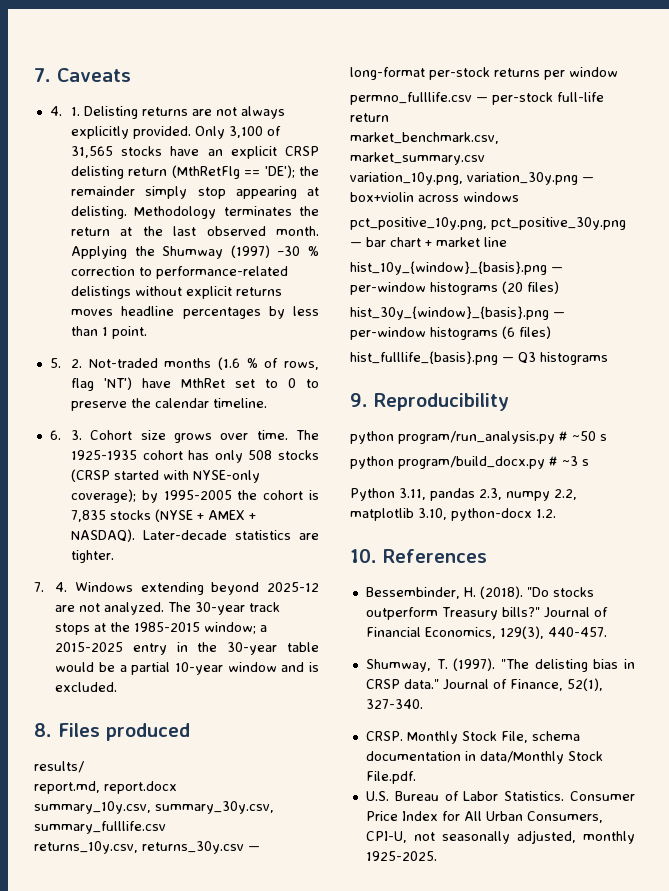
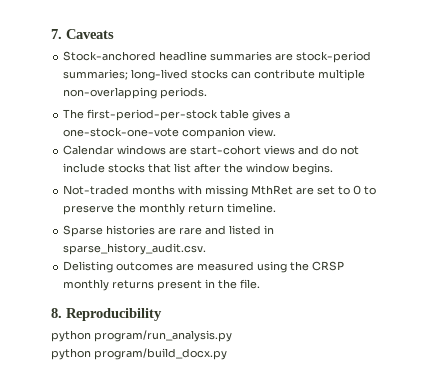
[49,106,286,119] [71,126,282,139] [71,146,319,159] [71,165,319,179] [71,186,319,199] [71,206,319,219] [71,226,319,236] [71,245,319,259] [71,266,289,279] [71,286,283,299] [71,306,319,319] [71,326,148,339] [49,357,319,370] [71,377,226,391] 4. 1. Delisting returns are not always explicitly provided. Only 3,100 of 31,565 stocks have an explicit CRSP delisting return (MthRetFlg == 'DE'); the remainder simply stop appearing at delisting. Methodology terminates the return at the last observed month. Applying the Shumway (1997) −30 % correction to performance-related delistings without explicit returns moves headline percentages by less than 1 point. // 5. 2. Not-traded months (1.6 % of rows, flag 'NT') have MthRet -> [63,51,372,63] [63,69,366,81] [63,87,208,99] [63,109,291,121] [63,127,277,139] [63,145,360,155] [63,163,334,175] [63,185,315,197] Stock-anchored headline summaries are stock-period summaries; long-lived stocks can contribute multiple non-overlapping periods. // The first-period-per-stock table gives a one-stock-one-vote companion view. // Calendar windows are start-cohort views and do not include stocks that list after the window begins. // Not-traded months with missing MthRet are
[155,398,210,408] calendar -> [139,203,225,215] monthly return
[49,430,319,443] [71,450,319,463] [71,469,261,483] [71,489,319,503] [71,509,257,522] [71,529,319,542] [71,550,115,563] [34,582,319,595] [55,602,281,615] [55,622,268,635] [55,642,319,655] [55,662,320,675] [55,682,118,692] [34,723,190,741] [34,761,84,773] [34,781,177,794] [34,801,274,814] [34,821,166,834] [34,841,260,854] [350,67,618,80] [350,92,604,105] [350,113,389,122] [350,132,499,144] [350,152,485,165] [350,172,594,185] [350,192,519,202] [350,217,626,230] [350,237,507,247] [350,261,563,275] [350,281,559,295] [350,306,565,320] [350,326,551,340] [350,351,608,365] [350,393,368,407] 6. 3. Cohort size grows over time. The 1925-1935 cohort has only 508 stocks (CRSP started with NYSE-only coverage); by 1995-2005 the cohort is 7,835 stocks (NYSE + AMEX + NASDAQ). Later-decade statistics are tighter. // 7. 4. Windows extending beyond 2025-12 are not analyzed. The 30-year track stops at the 1985-2015 window; a 2015-2025 entry in the 30-year table would be a partial 10-year window and is excluded. // 8. Files produced // results/ // report.md, report.docx // summary_10y.csv, summary_30y.csv, summary_fulllife.csv // returns_10y.csv, returns_30y.csv — long-format per-stock returns per window // permno_fulllife.csv — per-stock full-life return // market_benchmark.csv, market_summary.csv // variation_10y.png, variation_30y.png — box+violin across windows // pct_positive_10y.png, pct_positive_30y.png — bar chart + market line // hist_10y_{window}_{basis}.png — per-window histograms (20 files) // hist_30y_{window}_{basis}.png — per-window histograms (6 files) // hist_fulllife_{basis}.png — Q3 histograms // 9. -> [63,225,275,237] [63,243,207,255] [63,261,345,273] [63,279,261,291] [51,308,62,318] Sparse histories are rare and listed in sparse_history_audit.csv. // Delisting outcomes are measured using the CRSP monthly returns present in the file. // 8.
[559,431,607,441] # ~50 s -> (232, 336) none
[549,456,589,466] [350,488,577,501] [350,508,556,521] [350,549,487,563] [365,586,594,599] [365,607,608,620] [365,626,607,639] [365,658,635,672] [365,678,603,691] [365,699,423,709] [365,731,580,744] [365,751,603,764] [365,771,416,784] [365,791,635,801] [365,811,603,823] [365,830,635,844] [365,851,437,861] # ~3 s // Python 3.11, pandas 2.3, numpy 2.2, matplotlib 3.10, python-docx 1.2. // 10. References // Bessembinder, H. (2018). "Do stocks outperform Treasury bills?" Journal of Financial Economics, 129(3), 440-457. // Shumway, T. (1997). "The delisting bias in CRSP data." Journal of Finance, 52(1), 327-340. // CRSP. Monthly Stock File, schema documentation in data/Monthly Stock File.pdf. // U.S. Bureau of Labor Statistics. Consumer Price Index for All Urban Consumers, CPI-U, not seasonally adjusted, monthly 1925-2025. -> (227, 354) none

